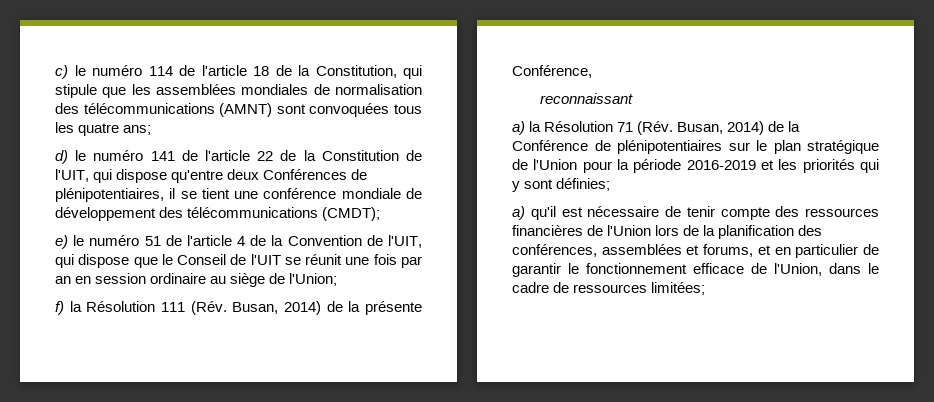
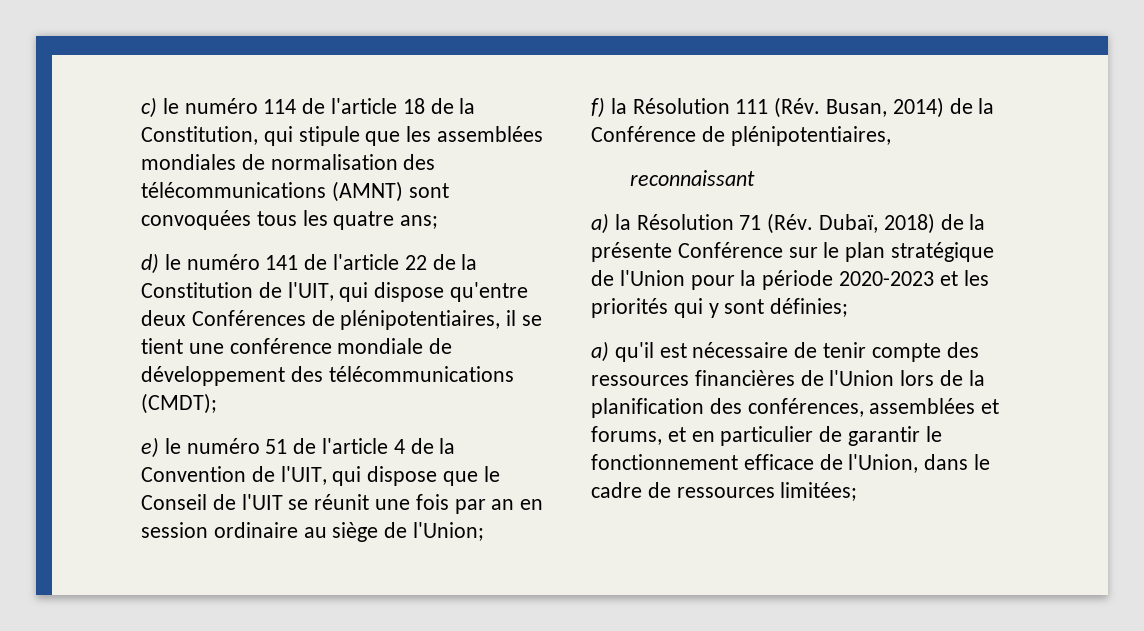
[365,301,423,315] [512,65,592,78] présente Conférence, -> [591,126,891,146] Conférence de plénipotentiaires,
[677,121,801,135] [512,140,722,154] Busan, 2014) de la Conférence de plénipotentiaires -> [819,213,986,234] [591,242,783,262] Dubaï, 2018) de la présente Conférence
[686,160,756,170] 2016-2019 -> [839,271,935,286] 2020-2023

